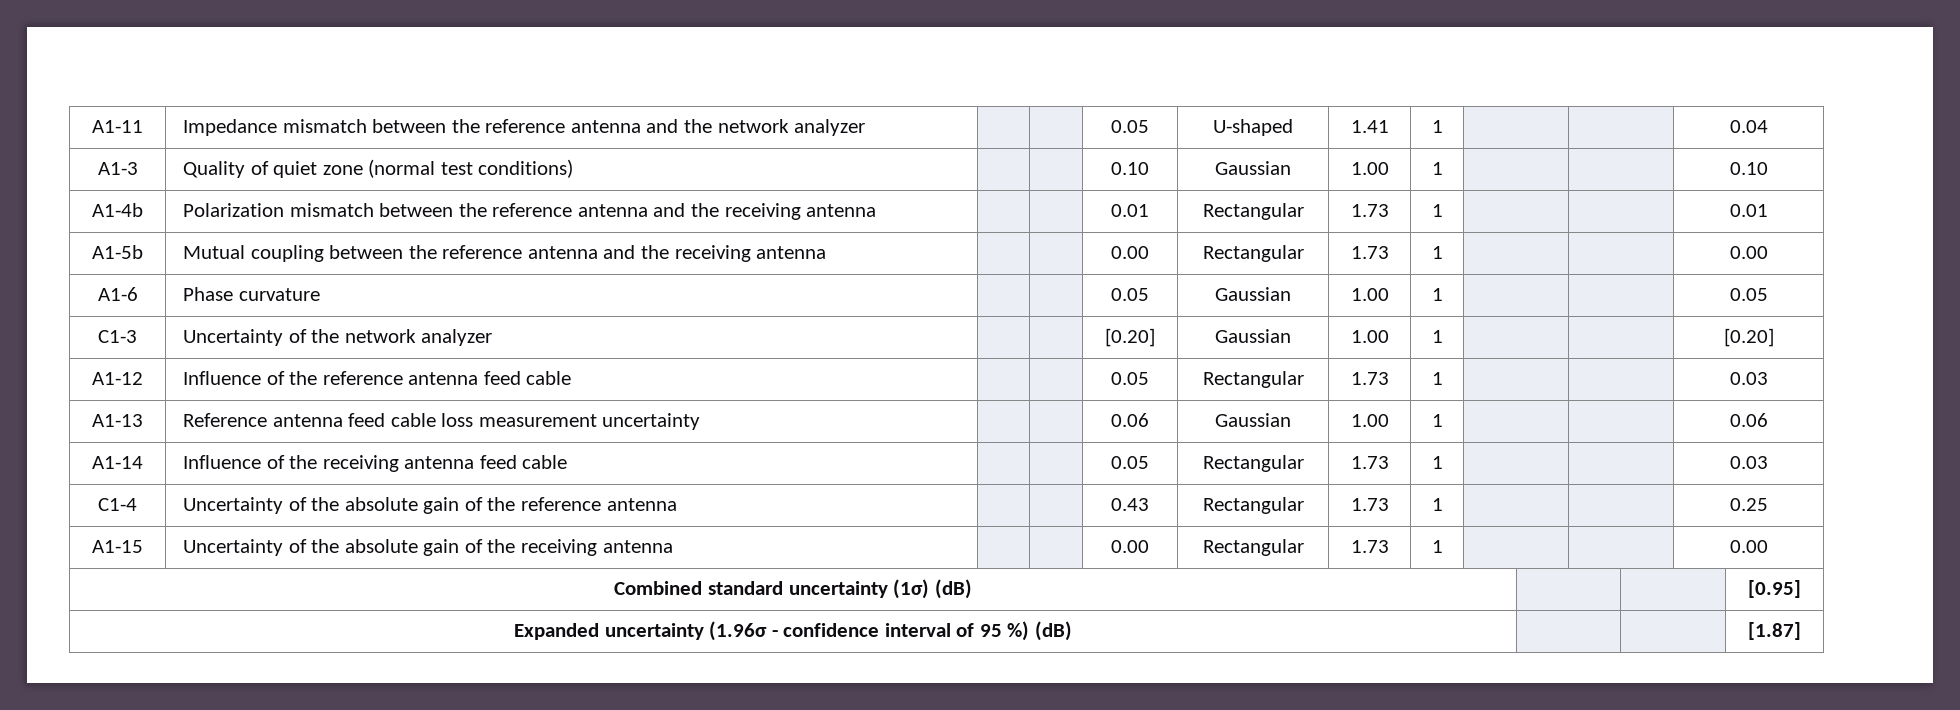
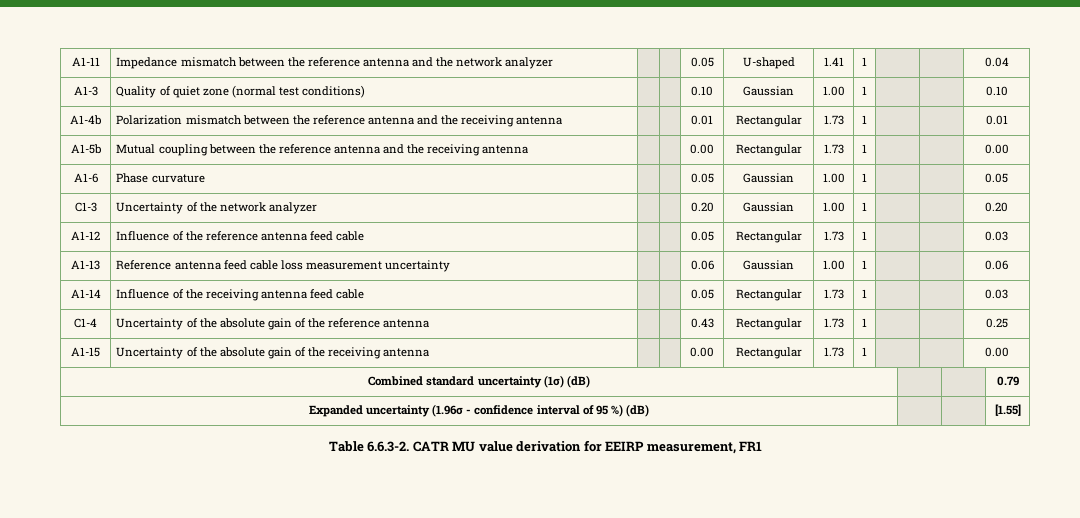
[1105,328,1155,347] [1215,329,1291,343] [1350,330,1389,343] [1431,330,1443,343] [1723,328,1774,347] [0.20] | Gaussian | 1.00 | 1 | | | [0.20] -> [690,202,714,212] [743,202,794,212] [822,202,845,212] [862,202,867,211] [985,202,1008,212] 0.20 | Gaussian | 1.00 | 1 | | | 0.20
[1748,580,1801,598] [0.95] -> [996,376,1019,386] 0.79
[1748,622,1801,640] [1.87] -> [994,404,1021,416] [328,440,763,454] [1.55] // Table 6.6.3-2. CATR MU value derivation for EEIRP measurement, FR1

